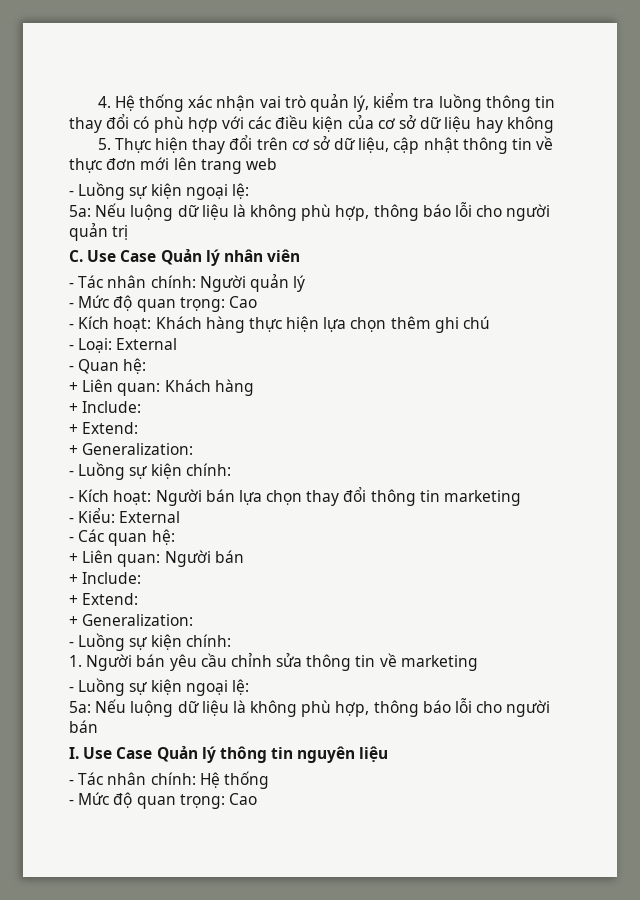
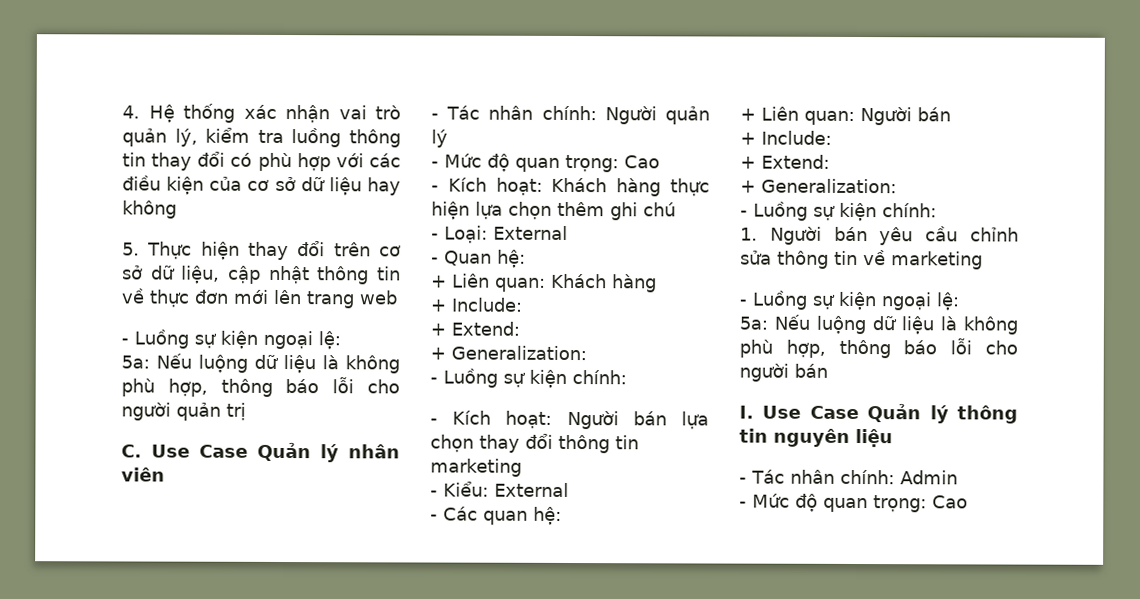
[199,771,269,789] Hệ thống -> [899,470,958,485] Admin

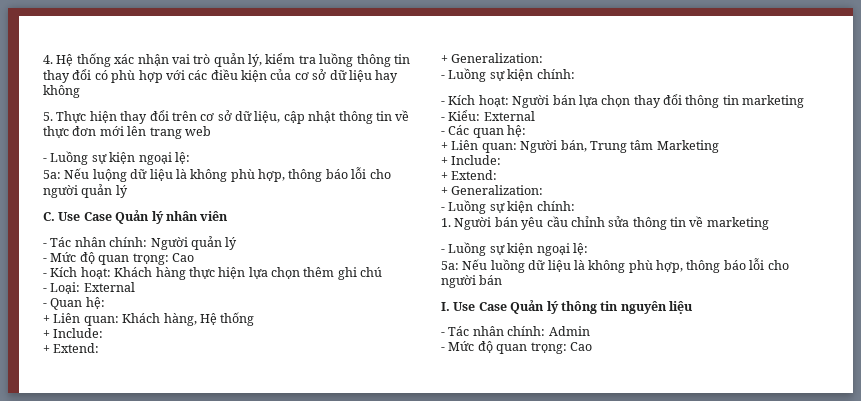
[226,402,246,421] trị -> [115,185,128,198] lý
[612,274,657,293] hàng -> [163,312,255,326] hàng, Hệ thống
[917,107,951,122] bán -> [560,140,719,153] bán, Trung tâm Marketing
[816,315,866,335] luộng -> [490,259,525,273] luồng

